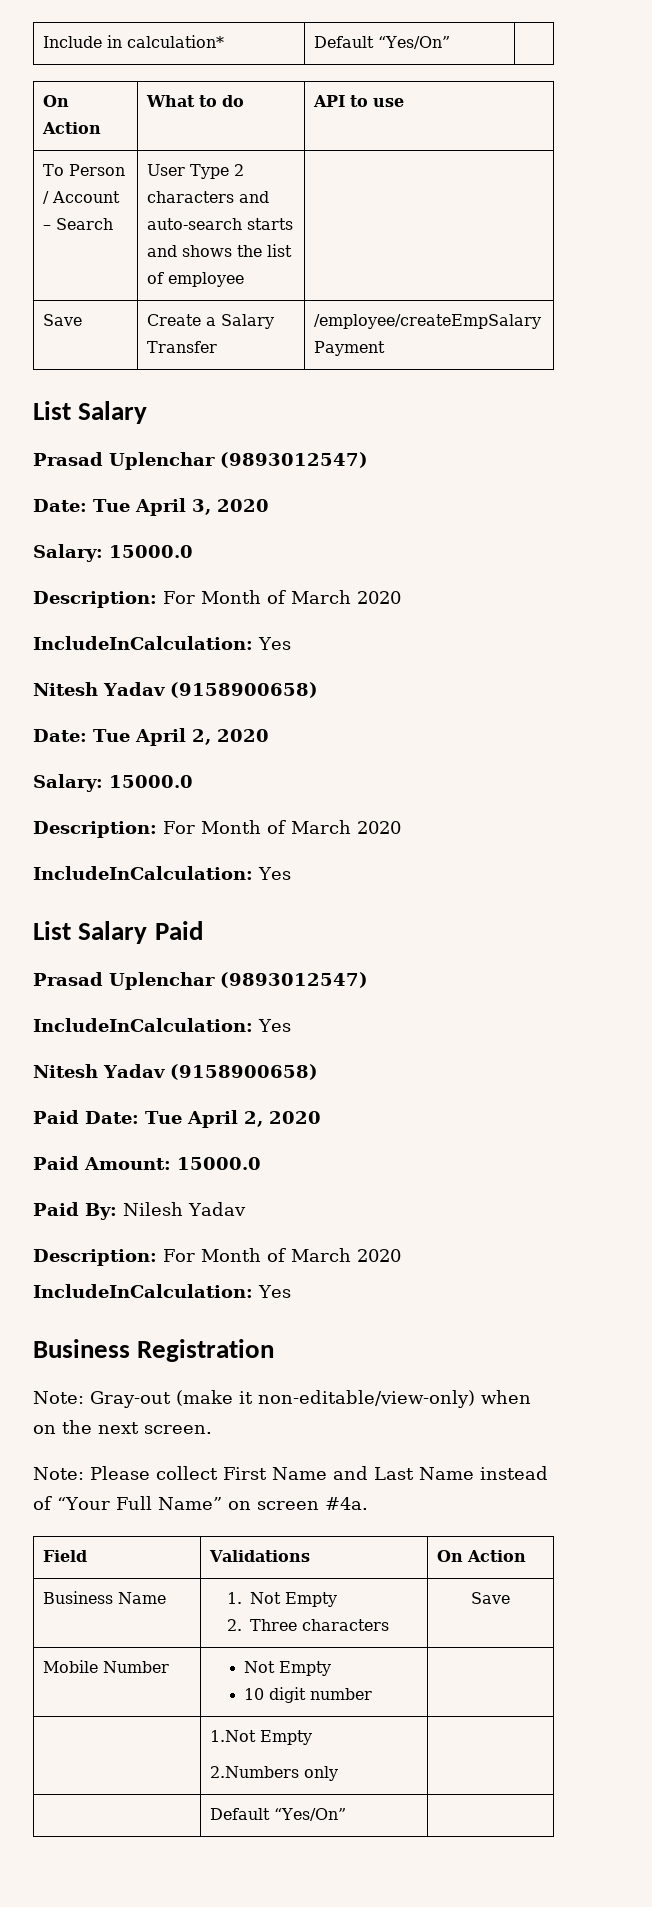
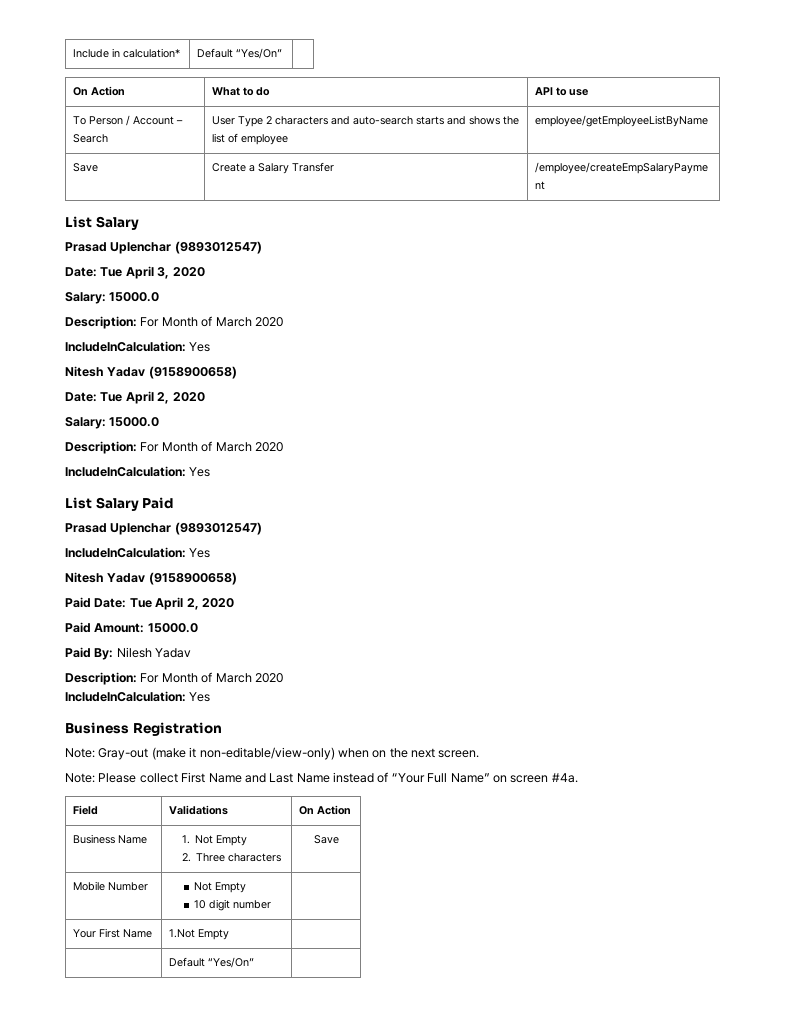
(245, 279) none -> [534,115,708,127] employee/getEmployeeListByName
(373, 1694) none -> [72,928,152,938] Your First Name
[210,1766,339,1781] // 2.Numbers only -> (229, 934) none

